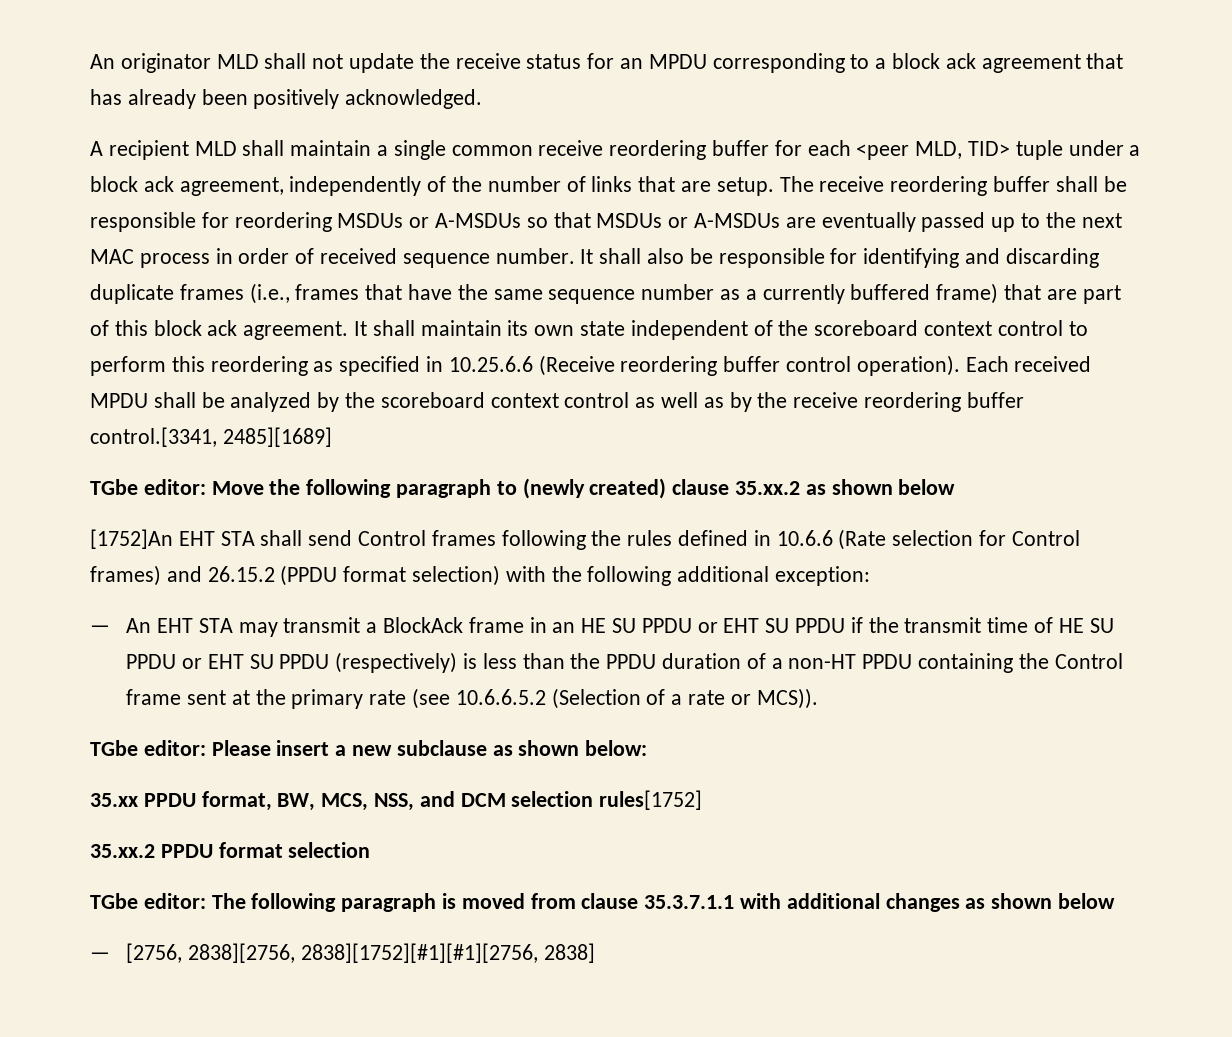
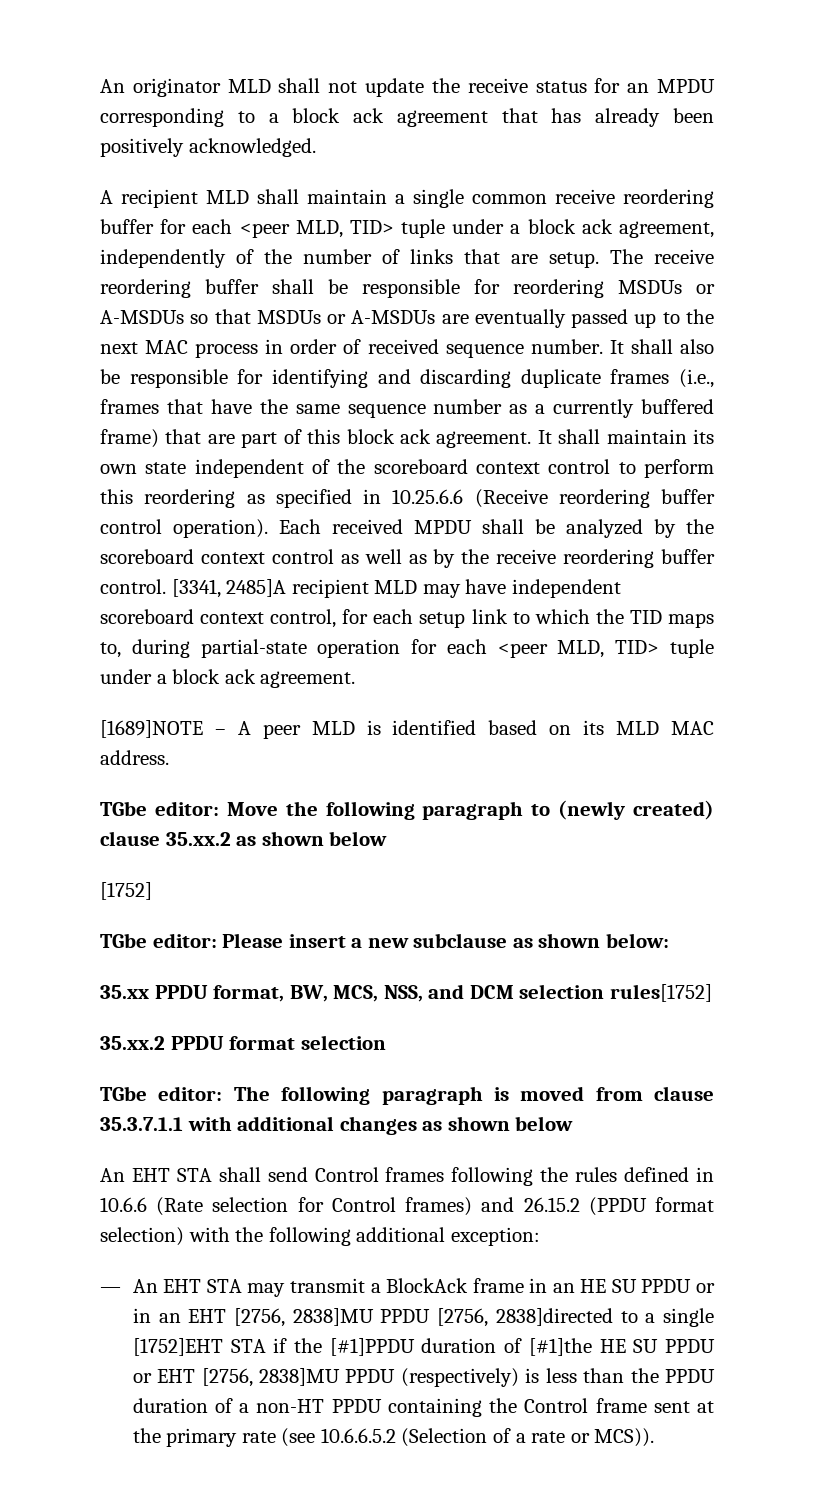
[90,427,332,447] control.[3341, 2485][1689] -> [100,579,621,598] [100,609,714,628] [100,639,715,658] [100,669,356,688] [100,720,715,739] [100,750,169,765] control. [3341, 2485]A recipient MLD may have independent scoreboard context control, for each setup link to which the TID maps to, during partial-state operation for each <peer MLD, TID> tuple under a block ack agreement. // [1689]NOTE – A peer MLD is identified based on its MLD MAC address.
[90,529,1080,550] [90,565,871,586] [90,617,1114,637] [126,652,1123,673] [126,688,818,709] [1752]An EHT STA shall send Control frames following the rules defined in 10.6.6 (Rate selection for Control frames) and 26.15.2 (PPDU format selection) with the following additional exception: // — An EHT STA may transmit a BlockAck frame in an HE SU PPDU or EHT SU PPDU if the transmit time of HE SU PPDU or EHT SU PPDU (respectively) is less than the PPDU duration of a non-HT PPDU containing the Control frame sent at the primary rate (see 10.6.6.5.2 (Selection of a rate or MCS)). -> [100,882,152,900] [1752]
[90,943,595,963] — [2756, 2838][2756, 2838][1752][#1][#1][2756, 2838] -> [100,1167,714,1186] [100,1197,714,1216] [100,1227,540,1246] [100,1278,715,1297] [132,1308,715,1327] [132,1338,716,1356] [132,1368,715,1387] [132,1398,715,1417] [132,1428,655,1447] An EHT STA shall send Control frames following the rules defined in 10.6.6 (Rate selection for Control frames) and 26.15.2 (PPDU format selection) with the following additional exception: // — An EHT STA may transmit a BlockAck frame in an HE SU PPDU or in an EHT [2756, 2838]MU PPDU [2756, 2838]directed to a single [1752]EHT STA if the [#1]PPDU duration of [#1]the HE SU PPDU or EHT [2756, 2838]MU PPDU (respectively) is less than the PPDU duration of a non-HT PPDU containing the Control frame sent at the primary rate (see 10.6.6.5.2 (Selection of a rate or MCS)).

